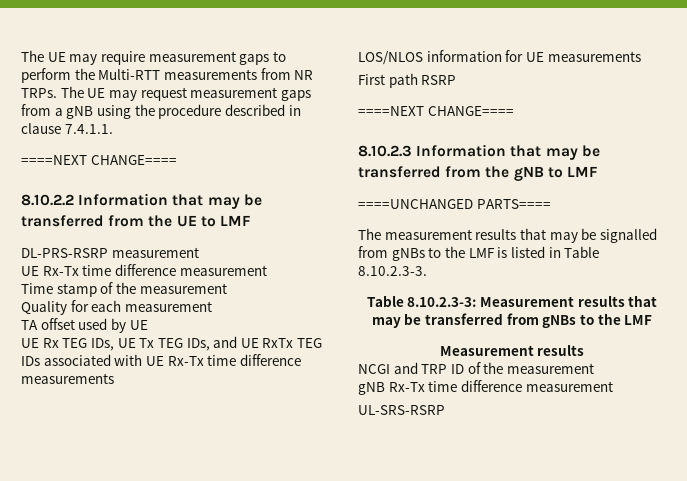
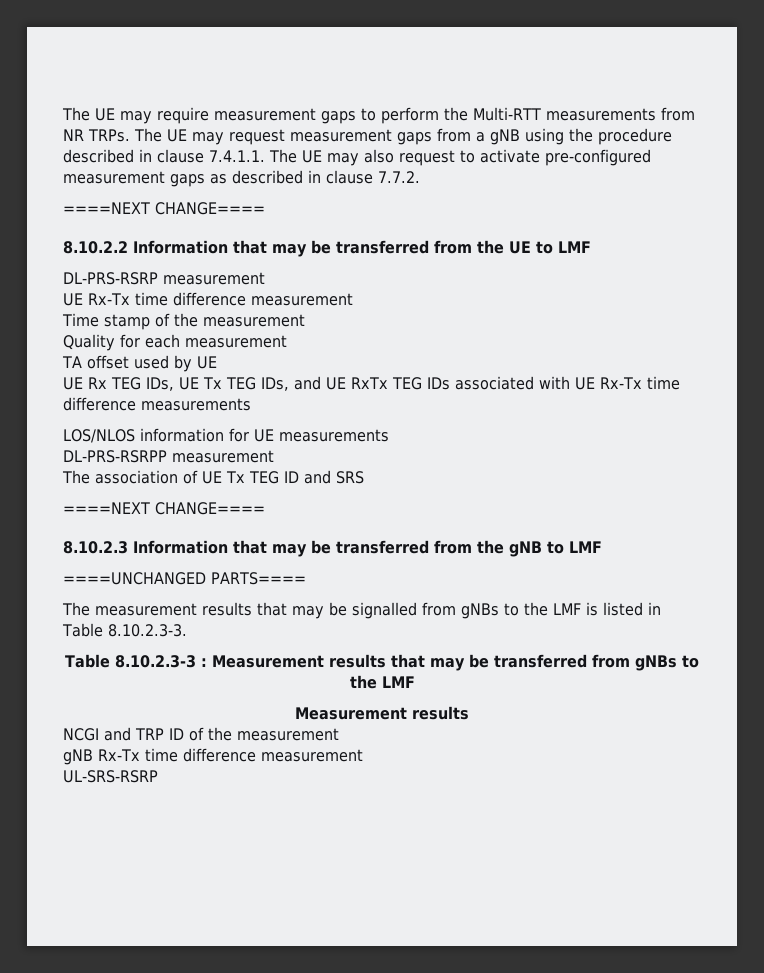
(113, 129) none -> [269,149,651,166] [63,170,420,187] The UE may also request to activate pre-configured measurement gaps as described in clause 7.7.2.
[358,73,457,88] First path RSRP -> [63,450,274,463] [62,470,364,484] DL-PRS-RSRPP measurement // The association of UE Tx TEG ID and SRS
[407,297,477,307] 8.10.2.3-3: -> [114,655,207,668] 8.10.2.3-3 :

